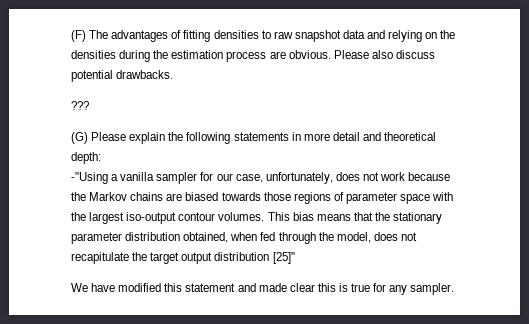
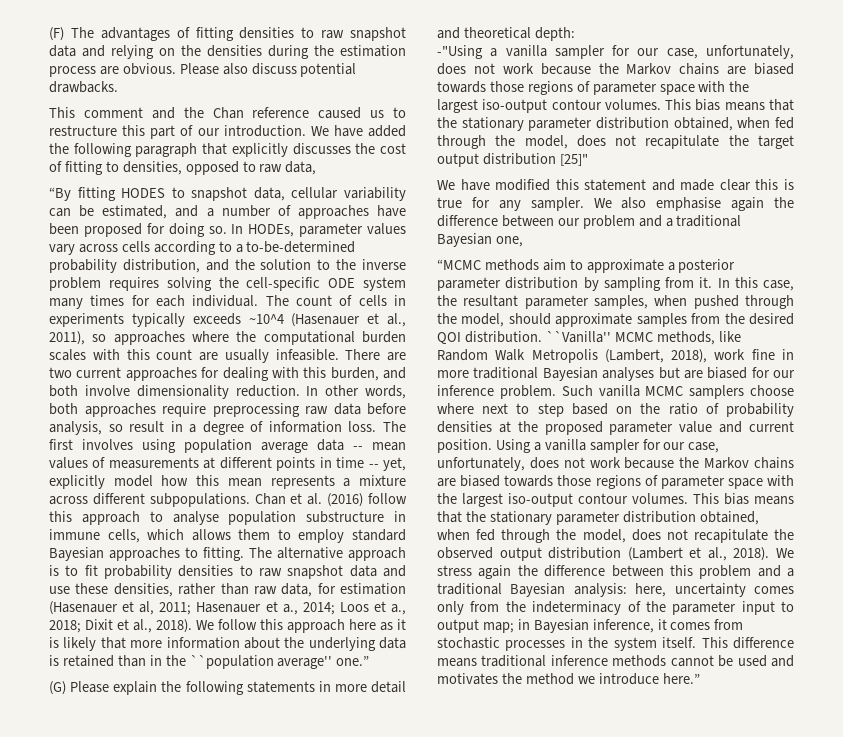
[71,101,89,110] ??? -> [49,107,406,119] [49,125,406,139] [49,143,407,157] [49,161,317,175] [49,187,406,201] [49,205,406,219] [49,223,406,237] [49,241,356,255] [49,259,407,273] [49,277,406,291] [49,295,406,309] [49,313,406,327] [49,331,406,345] [49,349,406,363] [49,367,406,381] [49,385,406,399] [49,403,406,417] [49,421,406,435] [49,439,406,453] [49,457,407,471] [49,475,407,489] [49,493,408,507] [49,511,406,525] [49,529,407,543] [49,547,406,561] [49,565,406,579] [49,583,406,597] [49,601,407,615] [49,619,406,633] [49,637,406,651] [49,655,370,669] This comment and the Chan reference caused us to restructure this part of our introduction. We have added the following paragraph that explicitly discusses the cost of fitting to densities, opposed to raw data, // “By fitting HODES to snapshot data, cellular variability can be estimated, and a number of approaches have been proposed for doing so. In HODEs, parameter values vary across cells according to a to-be-determined probability distribution, and the solution to the inverse problem requires solving the cell-specific ODE system many times for each individual. The count of cells in experiments typically exceeds ~10^4 (Hasenauer et al., 2011), so approaches where the computational burden scales with this count are usually infeasible. There are two current approaches for dealing with this burden, and both involve dimensionality reduction. In other words, both approaches require preprocessing raw data before analysis, so result in a degree of information loss. The first involves using population average data -- mean values of measurements at different points in time -- yet, explicitly model how this mean represents a mixture across different subpopulations. Chan et al. (2016) follow this approach to analyse population substructure in immune cells, which allows them to employ standard Bayesian approaches to fitting. The alternative approach is to fit probability densities to raw snapshot data and use these densities, rather than raw data, for estimation (Hasenauer et al, 2011; Hasenauer et a., 2014; Loos et a., 2018; Dixit et al., 2018). We follow this approach here as it is likely that more information about the underlying data is retained than in the ``population average'' one.”
(455, 289) none -> [593,197,794,211] [437,215,742,229] [437,233,523,247] [437,259,736,273] [437,277,794,291] [437,295,794,309] [437,313,794,327] [437,331,741,345] [437,349,794,363] [437,367,795,381] [437,385,794,399] [437,403,794,417] [437,421,795,435] [437,439,720,453] [437,457,795,471] [437,475,794,489] [437,493,794,507] [437,511,759,525] [437,529,794,543] [437,547,794,561] [437,565,794,579] [437,583,794,597] [437,601,794,615] [437,619,744,633] [437,637,795,651] [437,655,795,667] [437,673,700,685] We also emphasise again the difference between our problem and a traditional Bayesian one, // “MCMC methods aim to approximate a posterior parameter distribution by sampling from it. In this case, the resultant parameter samples, when pushed through the model, should approximate samples from the desired QOI distribution. ``Vanilla'' MCMC methods, like Random Walk Metropolis (Lambert, 2018), work fine in more traditional Bayesian analyses but are biased for our inference problem. Such vanilla MCMC samplers choose where next to step based on the ratio of probability densities at the proposed parameter value and current position. Using a vanilla sampler for our case, unfortunately, does not work because the Markov chains are biased towards those regions of parameter space with the largest iso-output contour volumes. This bias means that the stationary parameter distribution obtained, when fed through the model, does not recapitulate the observed output distribution (Lambert et al., 2018). We stress again the difference between this problem and a traditional Bayesian analysis: here, uncertainty comes only from the indeterminacy of the parameter input to output map; in Bayesian inference, it comes from stochastic processes in the system itself. This difference means traditional inference methods cannot be used and motivates the method we introduce here.”

